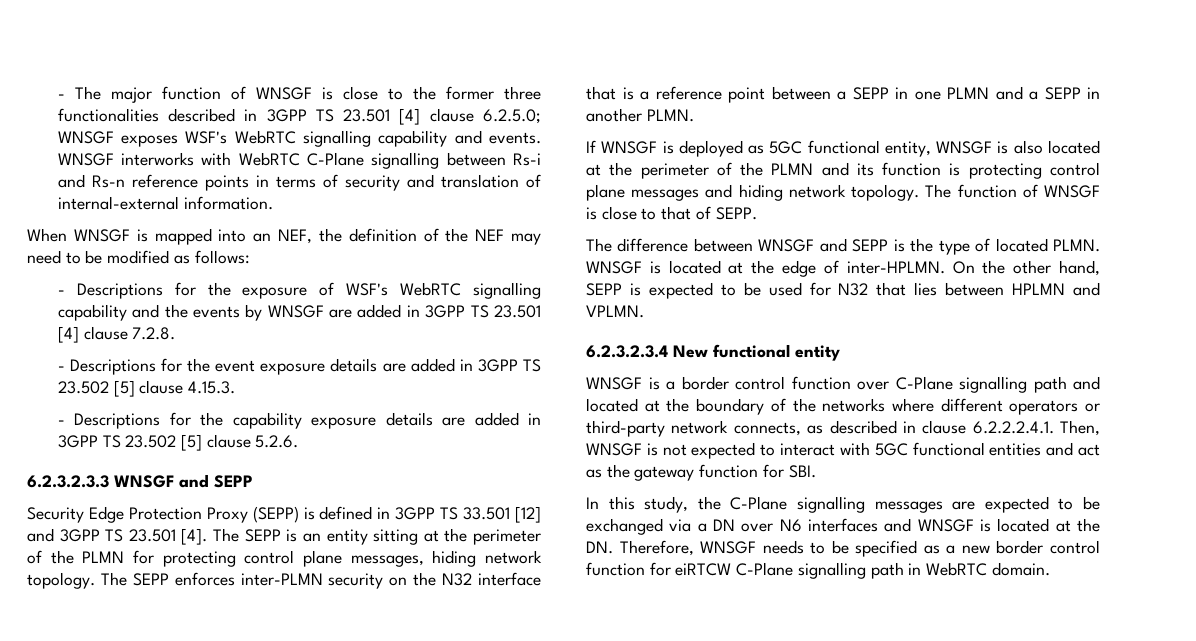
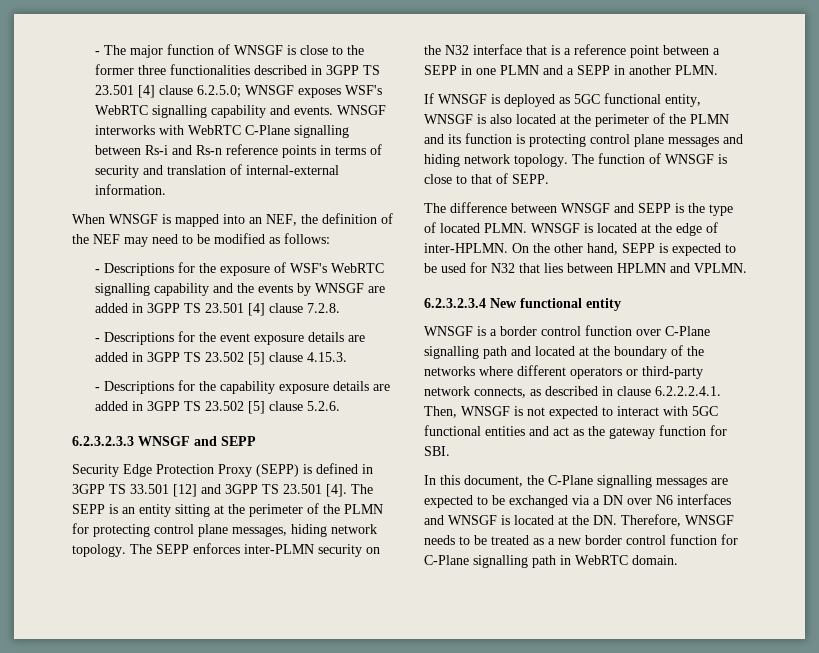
[644,496,689,513] study, -> [464,475,523,487] document,
[855,540,918,557] specified -> [491,535,529,545] treated
[675,563,732,576] eiRTCW -> (738, 539) none

